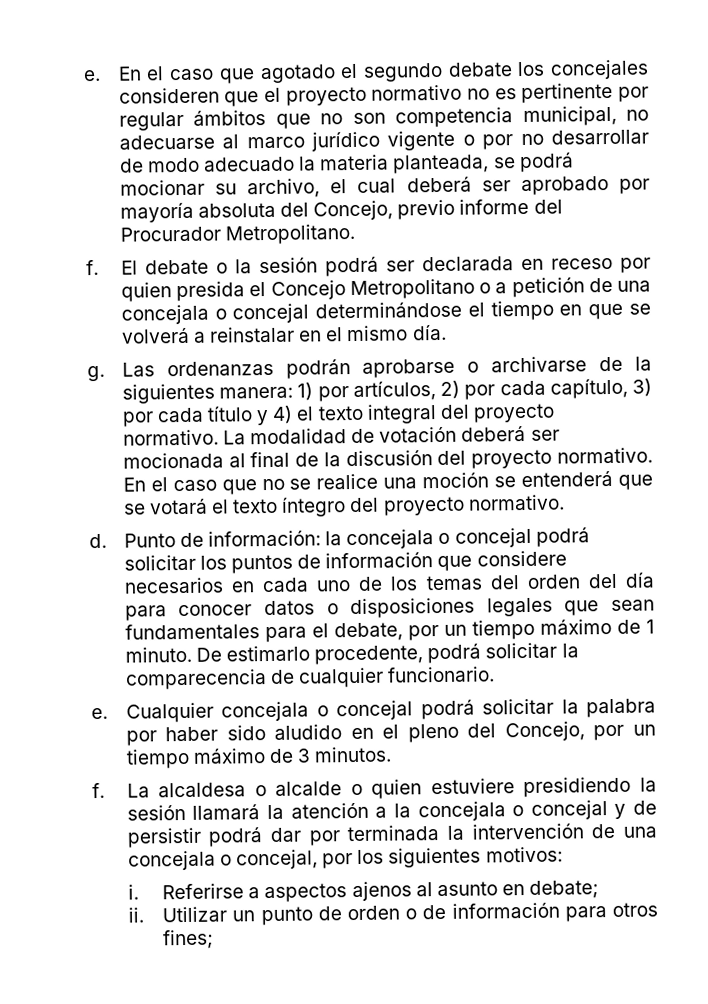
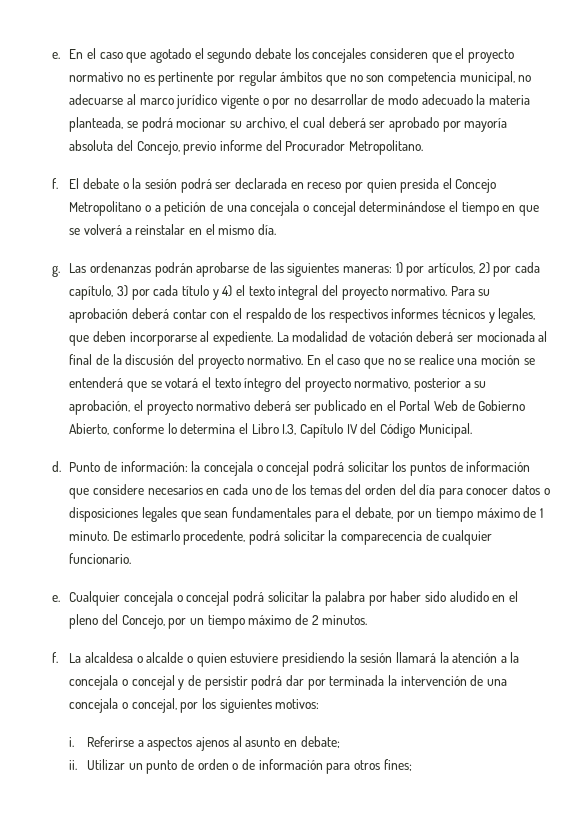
[467,356,653,373] [121,383,294,404] o archivarse de la siguientes manera: -> [252,262,392,277] de las siguientes maneras:
(219, 437) none -> [450,286,491,296] [69,308,536,323] [69,331,273,346] Para su aprobación deberá contar con el respaldo de los respectivos informes técnicos y legales, que deben incorporarse al expediente.
[467,494,565,511] normativo. -> [354,378,487,392] [69,400,526,415] [69,423,472,438] normativo, posterior a su aprobación, el proyecto normativo deberá ser publicado en el Portal Web de Gobierno Abierto, conforme lo determina el Libro I.3, Capítulo IV del Código Municipal.
[297,748,312,763] 3 -> [311,615,319,625] 2

